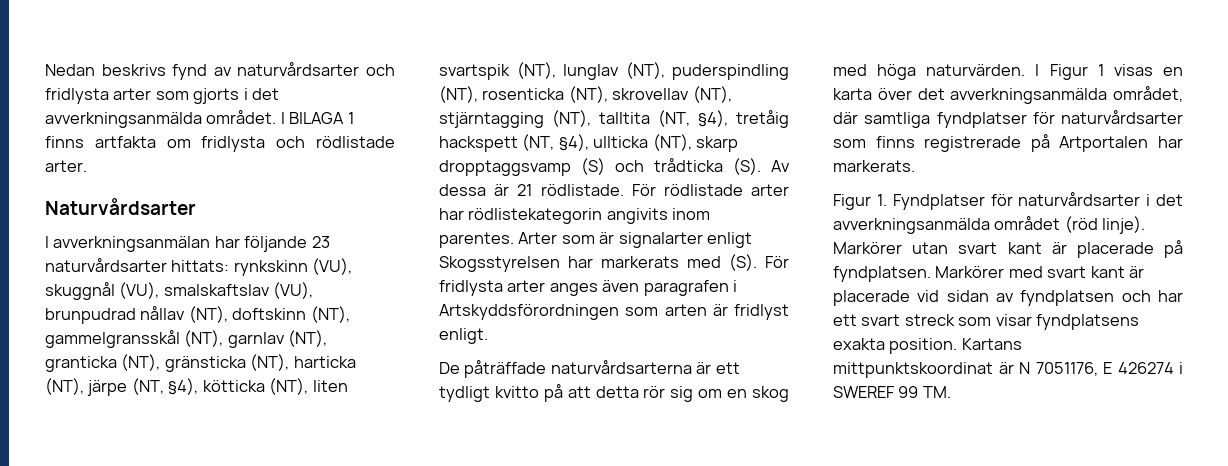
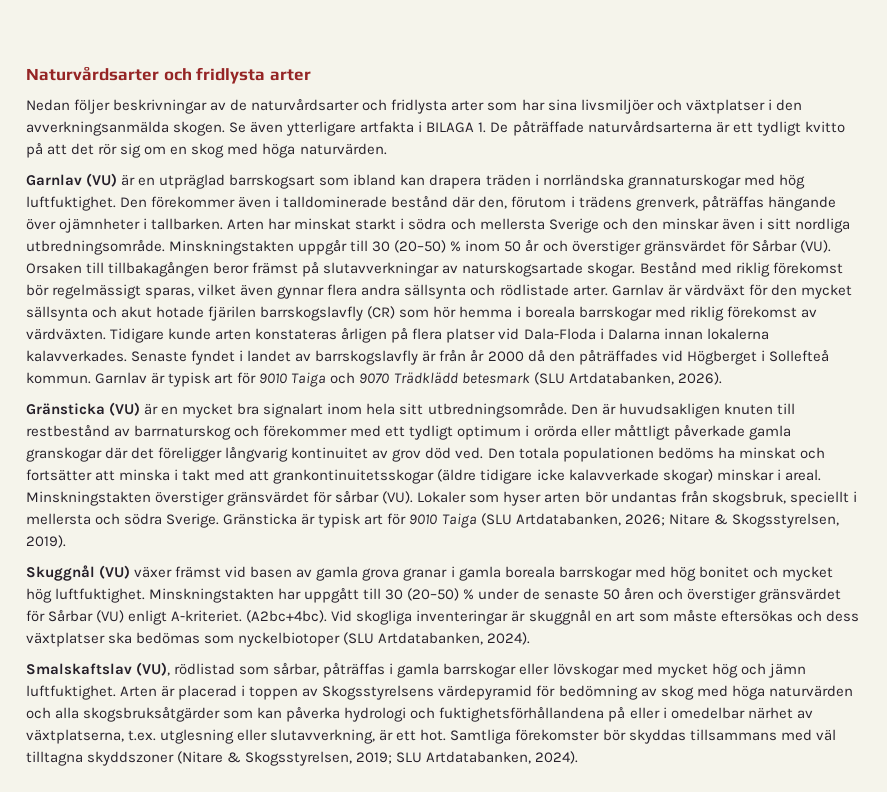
[45,64,232,80] Nedan beskrivs fynd av -> [26,66,311,84] [26,99,248,114] Naturvårdsarter och fridlysta arter // Nedan följer beskrivningar av de
[193,88,280,104] [45,110,354,128] [45,136,396,152] [45,160,87,172] [45,198,196,215] [45,236,330,252] [45,258,353,276] [45,282,314,300] [45,306,350,324] [45,330,328,348] [45,354,356,372] [45,378,348,396] [439,62,789,80] [439,86,732,103] [439,110,789,128] [439,134,739,152] [439,158,790,176] [439,184,789,196] [439,208,711,224] [439,232,753,248] [439,254,789,272] [439,280,738,296] [439,304,789,320] [439,328,488,344] gjorts i det avverkningsanmälda området. I BILAGA 1 finns artfakta om fridlysta och rödlistade arter. // Naturvårdsarter // I avverkningsanmälan har följande 23 naturvårdsarter hittats: rynkskinn (VU), skuggnål (VU), smalskaftslav (VU), brunpudrad nållav (NT), doftskinn (NT), gammelgransskål (NT), garnlav (NT), granticka (NT), gränsticka (NT), harticka (NT), järpe (NT, §4), kötticka (NT), liten svartspik (NT), lunglav (NT), puderspindling (NT), rosenticka (NT), skrovellav (NT), stjärntagging (NT), talltita (NT, §4), tretåig hackspett (NT, §4), ullticka (NT), skarp dropptaggsvamp (S) och trådticka (S). Av dessa är 21 rödlistade. För rödlistade arter har rödlistekategorin angivits inom parentes. Arter som är signalarter enligt Skogsstyrelsen har markerats med (S). För fridlysta arter anges även paragrafen i Artskyddsförordningen som arten är fridlyst enligt. // -> [521,99,802,114] [26,121,487,136] har sina livsmiljöer och växtplatser i den avverkningsanmälda skogen. Se även ytterligare artfakta i BILAGA 1.
[595,386,639,398] detta -> [71,143,95,155] det
[1035,64,1183,80] [833,86,1183,104] [833,110,1183,128] [833,134,1183,152] [833,160,915,172] [833,192,1183,210] [833,216,1146,234] [833,240,1183,258] [833,266,1145,282] [833,290,1183,306] [833,314,1140,330] [833,338,1022,354] [833,362,1183,378] [833,386,951,398] I Figur 1 visas en karta över det avverkningsanmälda området, där samtliga fyndplatser för naturvårdsarter som finns registrerade på Artportalen har markerats. // Figur 1. Fyndplatser för naturvårdsarter i det avverkningsanmälda området (röd linje). Markörer utan svart kant är placerade på fyndplatsen. Markörer med svart kant är placerade vid sidan av fyndplatsen och har ett svart streck som visar fyndplatsens exakta position. Kartans mittpunktskoordinat är N 7051176, E 426274 i SWEREF 99 TM. -> [26,173,805,189] [26,195,836,211] [26,218,850,233] [26,239,831,255] [26,261,843,277] [26,284,852,299] [26,306,817,321] [26,327,769,343] [26,349,829,365] [26,372,722,387] [26,402,795,418] [26,424,791,440] [26,446,825,462] [26,469,821,484] [26,490,857,506] [26,513,839,528] [26,535,66,548] [26,565,833,581] [26,587,841,603] [26,609,859,625] [26,632,531,647] [26,662,806,678] [26,685,853,700] [26,706,813,722] [26,729,836,744] [26,751,579,766] // Garnlav (VU) är en utpräglad barrskogsart som ibland kan drapera träden i norrländska grannaturskogar med hög luftfuktighet. Den förekommer även i talldominerade bestånd där den, förutom i trädens grenverk, påträffas hängande över ojämnheter i tallbarken. Arten har minskat starkt i södra och mellersta Sverige och den minskar även i sitt nordliga utbredningsområde. Minskningstakten uppgår till 30 (20–50) % inom 50 år och överstiger gränsvärdet för Sårbar (VU). Orsaken till tillbakagången beror främst på slutavverkningar av naturskogsartade skogar. Bestånd med riklig förekomst bör regelmässigt sparas, vilket även gynnar flera andra sällsynta och rödlistade arter. Garnlav är värdväxt för den mycket sällsynta och akut hotade fjärilen barrskogslavfly (CR) som hör hemma i boreala barrskogar med riklig förekomst av värdväxten. Tidigare kunde arten konstateras årligen på flera platser vid Dala-Floda i Dalarna innan lokalerna kalavverkades. Senaste fyndet i landet av barrskogslavfly är från år 2000 då den påträffades vid Högberget i Sollefteå kommun. Garnlav är typisk art för 9010 Taiga och 9070 Trädklädd betesmark (SLU Artdatabanken, 2026). // Gränsticka (VU) är en mycket bra signalart inom hela sitt utbredningsområde. Den är huvudsakligen knuten till restbestånd av barrnaturskog och förekommer med ett tydligt optimum i orörda eller måttligt påverkade gamla granskogar där det föreligger långvarig kontinuitet av grov död ved. Den totala populationen bedöms ha minskat och fortsätter att minska i takt med att grankontinuitetsskogar (äldre tidigare icke kalavverkade skogar) minskar i areal. Minskningstakten överstiger gränsvärdet för sårbar (VU). Lokaler som hyser arten bör undantas från skogsbruk, speciellt i mellersta och södra Sverige. Gränsticka är typisk art för 9010 Taiga (SLU Artdatabanken, 2026; Nitare & Skogsstyrelsen, 2019). // Skuggnål (VU) växer främst vid basen av gamla grova granar i gamla boreala barrskogar med hög bonitet och mycket hög luftfuktighet. Minskningstakten har uppgått till 30 (20–50) % under de senaste 50 åren och överstiger gränsvärdet för Sårbar (VU) enligt A-kriteriet. (A2bc+4bc). Vid skogliga inventeringar är skuggnål en art som måste eftersökas och dess växtplatser ska bedömas som nyckelbiotoper (SLU Artdatabanken, 2024). // Smalskaftslav (VU), rödlistad som sårbar, påträffas i gamla barrskogar eller lövskogar med mycket hög och jämn luftfuktighet. Arten är placerad i toppen av Skogsstyrelsens värdepyramid för bedömning av skog med höga naturvärden och alla skogsbruksåtgärder som kan påverka hydrologi och fuktighetsförhållandena på eller i omedelbar närhet av växtplatserna, t.ex. utglesning eller slutavverkning, är ett hot. Samtliga förekomster bör skyddas tillsammans med väl tilltagna skyddszoner (Nitare & Skogsstyrelsen, 2019; SLU Artdatabanken, 2024).

